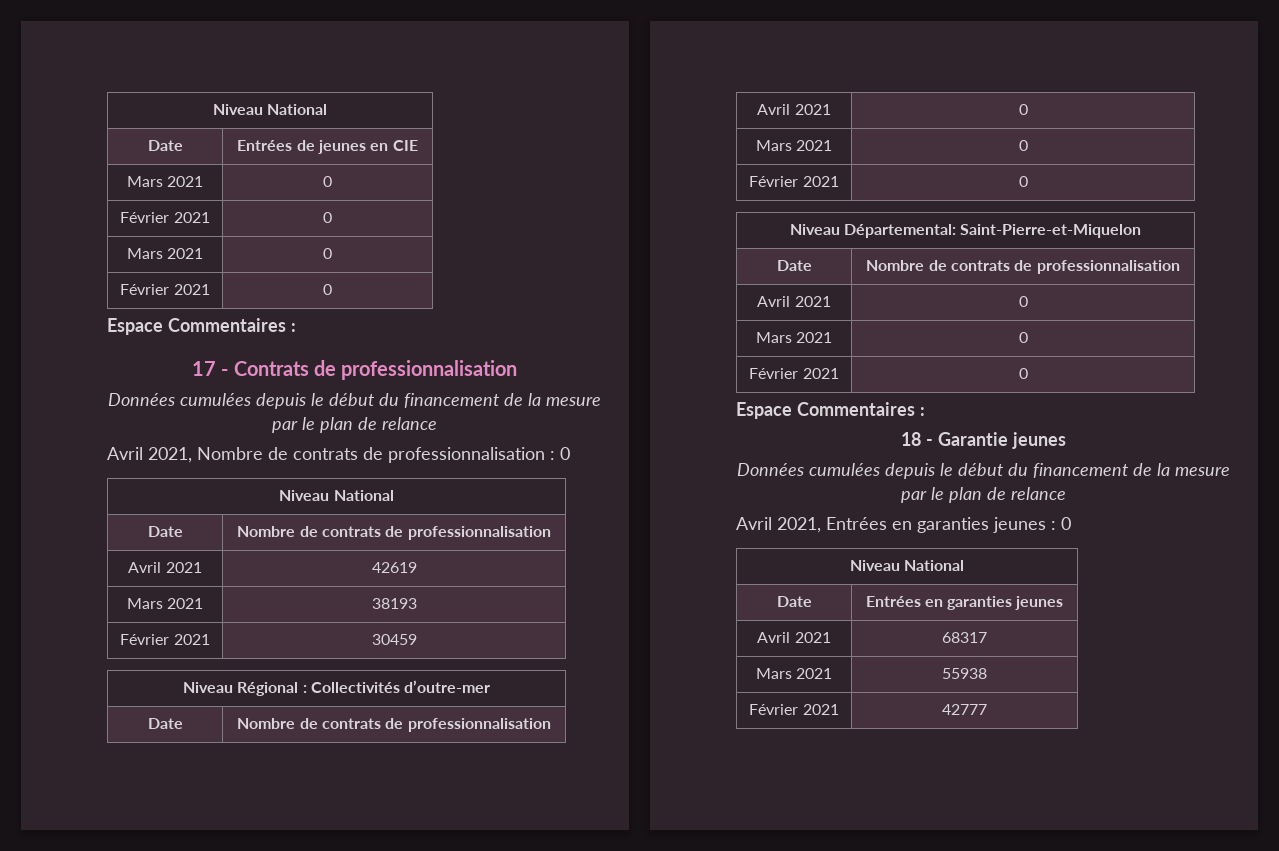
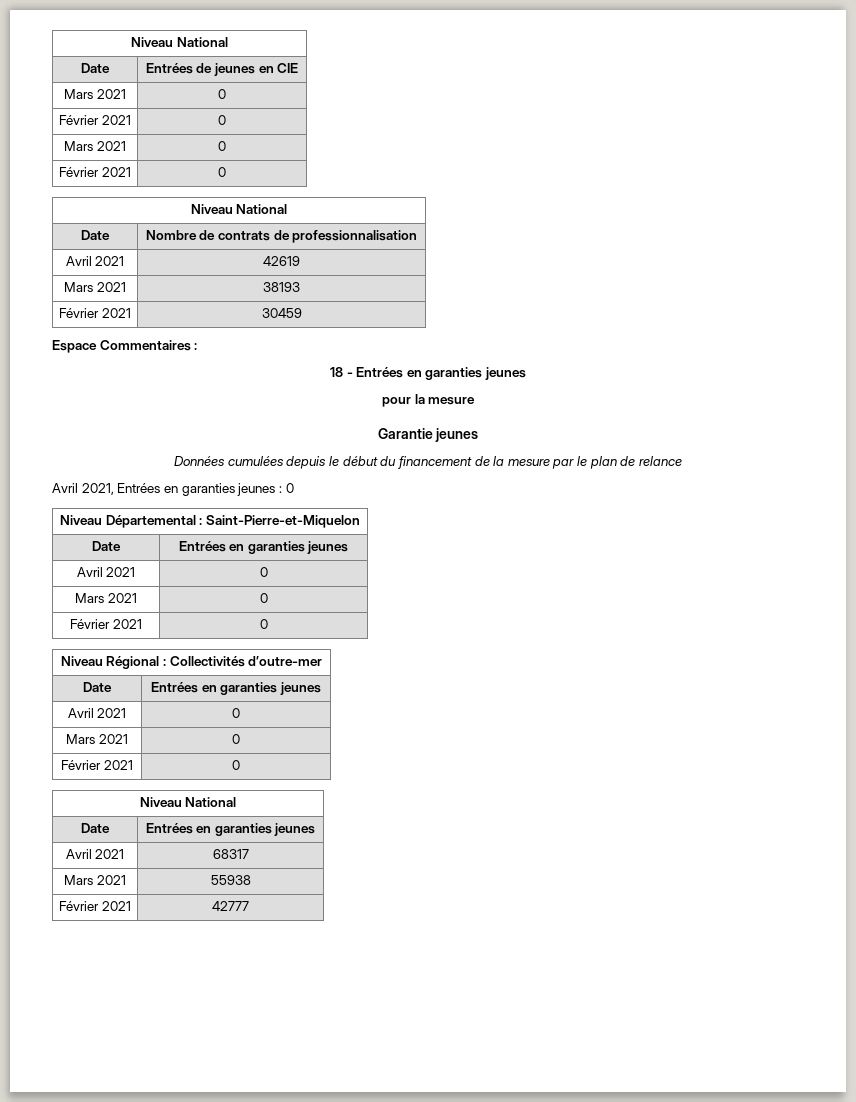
[107,318,296,335] [191,360,518,380] [108,393,601,409] [272,417,437,433] [107,447,570,463] // Espace Commentaires : // 17 - Contrats de professionnalisation // Données cumulées depuis le début du financement de la mesure par le plan de relance // Avril 2021, Nombre de contrats de professionnalisation : 0 -> (226, 172) none
[182,680,491,696] [147,718,183,729] [237,718,551,732] [757,104,831,115] [1018,104,1028,115] [755,140,833,151] [1018,140,1028,151] [749,176,839,187] [1018,176,1028,187] [789,224,1142,238] [776,260,812,271] [866,260,1180,274] [757,296,831,307] [1018,296,1028,307] [755,332,833,343] [1018,332,1028,343] [749,368,839,379] [1018,368,1028,379] // Niveau Régional : Collectivités d’outre-mer // Date | Nombre de contrats de professionnalisation // Avril 2021 | 0 // Mars 2021 | 0 // Février 2021 | 0 // Niveau Départemental: Saint-Pierre-et-Miquelon // Date | Nombre de contrats de professionnalisation // Avril 2021 | 0 // Mars 2021 | 0 // Février 2021 | 0 -> (302, 313) none
(933, 442) none -> [356,367,527,380] [381,394,476,407] Entrées en garanties jeunes // pour la mesure //
(1071, 523) none -> [60,515,360,528] [92,541,121,551] [178,541,349,554] [76,567,136,577] [259,567,268,577] [75,593,137,603] [259,593,268,603] [70,619,142,629] [259,619,268,629] [60,656,323,669] [83,682,112,692] [151,682,321,695] [67,708,127,718] [232,708,240,718] [66,734,128,744] [232,734,240,744] [61,760,133,770] [232,760,240,770] // Niveau Départemental : Saint-Pierre-et-Miquelon // Date | Entrées en garanties jeunes // Avril 2021 | 0 // Mars 2021 | 0 // Février 2021 | 0 // Niveau Régional : Collectivités d’outre-mer // Date | Entrées en garanties jeunes // Avril 2021 | 0 // Mars 2021 | 0 // Février 2021 | 0

